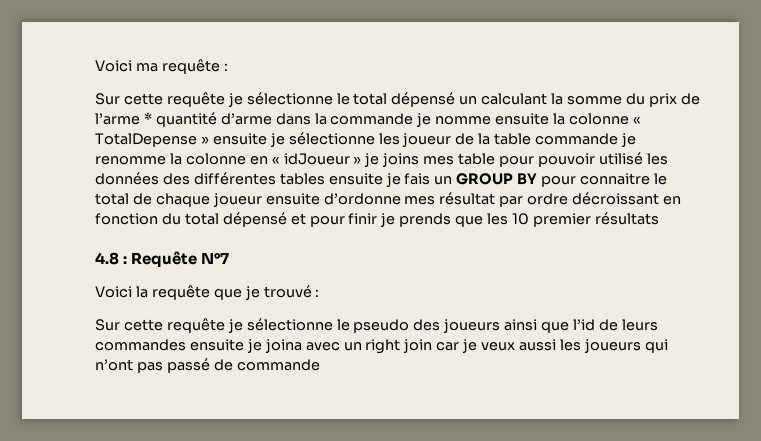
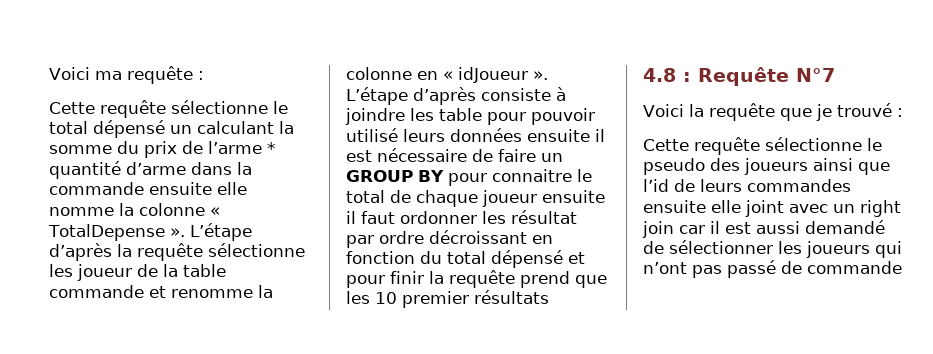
[95,92,243,107] Sur cette requête je -> [49,100,166,118] Cette requête
[416,113,550,127] je nomme ensuite -> [149,182,247,195] [49,207,114,216] ensuite elle nomme
[200,133,285,147] » ensuite je -> [169,223,252,241] [49,243,203,261] ». L’étape d’après la requête
[621,133,637,147] je -> [149,286,166,298] et
[353,152,668,167] [95,172,431,187] » je joins mes table pour pouvoir utilisé les données des différentes tables ensuite je fais -> [533,71,548,80] [346,87,566,105] [345,108,595,125] [346,128,605,142] [346,148,536,162] ». L’étape d’après consiste à joindre les table pour pouvoir utilisé leurs données ensuite il est nécessaire de faire
[323,193,436,205] d’ordonne mes -> [346,211,506,224] il faut ordonner les
[380,213,452,227] je prends -> [429,270,570,288] la requête prend
[95,318,243,333] Sur cette requête je -> [643,137,760,155] Cette requête
[246,339,302,353] je joina -> [711,200,784,217] elle joint
[462,339,557,353] je veux aussi -> [710,220,885,234] [643,240,773,254] il est aussi demandé de sélectionner

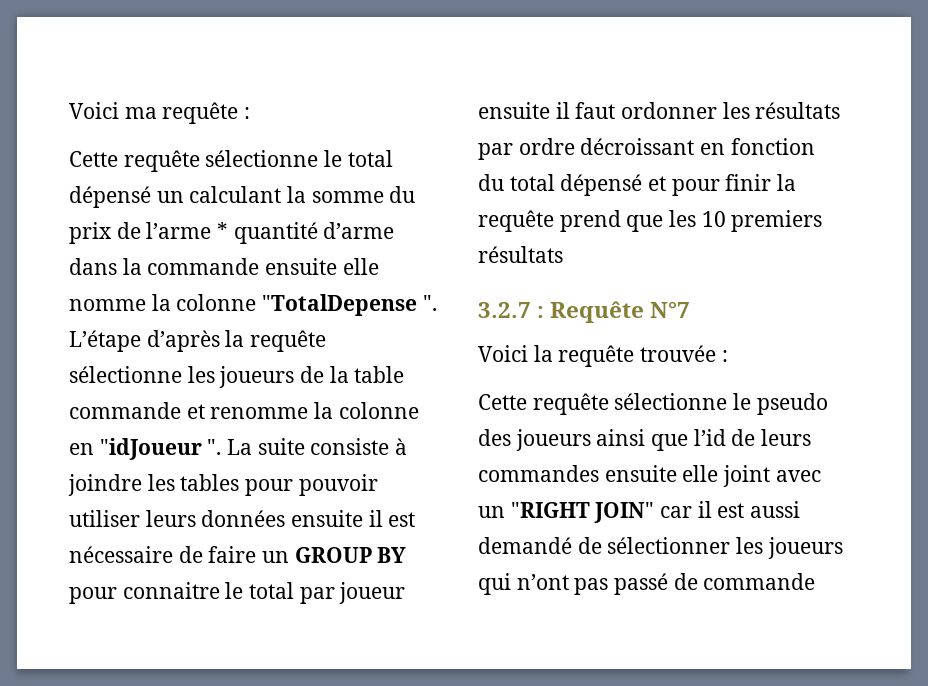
[210,207,220,216] [48,224,185,241] « TotalDepense ». -> [262,294,437,316] "TotalDepense ".
[77,264,132,281] joueur -> [219,366,295,388] joueurs
[443,67,548,83] [346,87,476,105] « idJoueur ». L’étape d’après -> [99,438,305,460] "idJoueur ". La suite
[439,108,482,121] table -> [180,474,240,491] tables
[346,128,398,142] utilisé -> [69,510,140,527] utiliser
[390,190,478,207] de chaque -> [299,587,335,604] par
[511,210,577,224] résultat -> [755,102,841,119] résultats
[402,291,469,308] premier -> [731,210,823,232] premiers
[643,68,676,82] 4.8 -> [478,302,531,318] 3.2.7
[779,103,892,121] que je trouvé -> [640,345,717,362] trouvée
[860,200,901,217] [642,221,674,238] right join -> [510,502,655,523] "RIGHT JOIN"

